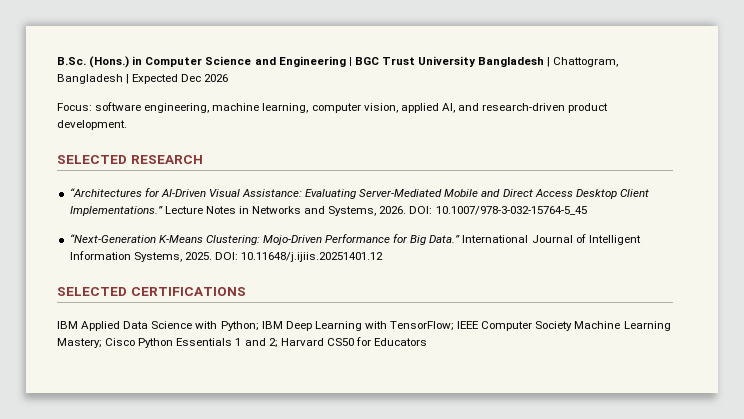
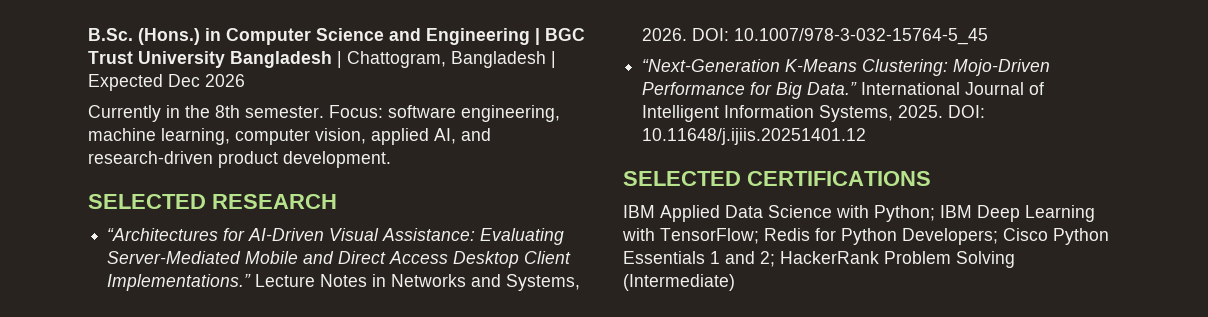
(229, 78) none -> [88,105,324,122] Currently in the 8th semester.
[457,321,671,331] [57,338,102,348] IEEE Computer Society Machine Learning Mastery; -> [764,228,998,245] Redis for Python Developers;
[280,337,428,346] Harvard CS50 for Educators -> [780,251,1015,268] [623,274,735,291] HackerRank Problem Solving (Intermediate)

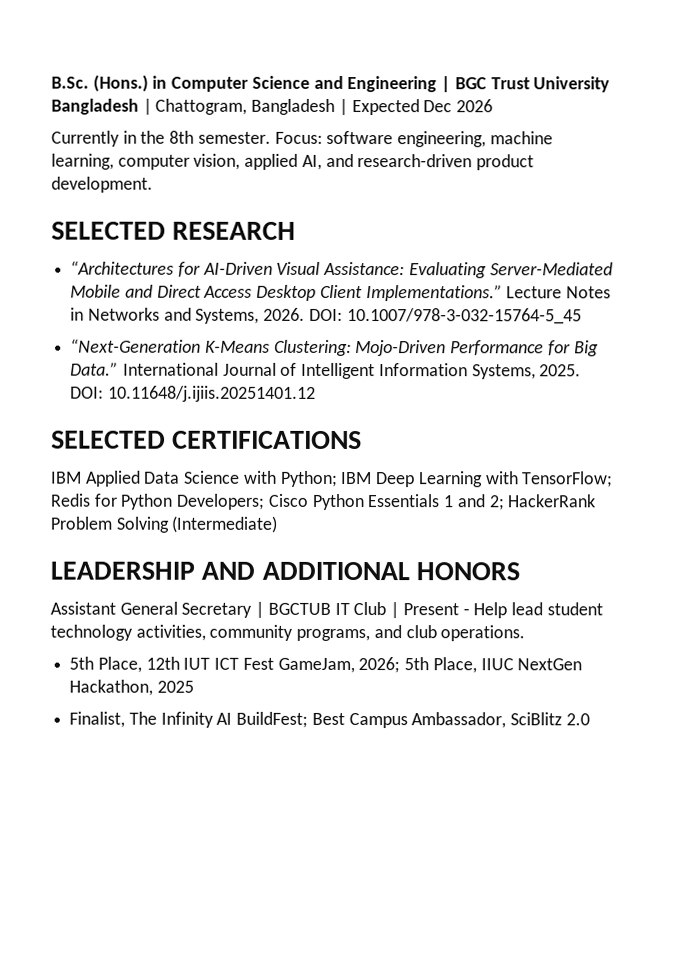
(735, 282) none -> [50,561,521,581] [50,601,603,619] [50,624,526,642] [69,656,583,674] [69,679,194,696] [69,711,590,729] // LEADERSHIP AND ADDITIONAL HONORS // Assistant General Secretary | BGCTUB IT Club | Present - Help lead student technology activities, community programs, and club operations. // 5th Place, 12th IUT ICT Fest GameJam, 2026; 5th Place, IIUC NextGen Hackathon, 2025 // Finalist, The Infinity AI BuildFest; Best Campus Ambassador, SciBlitz 2.0

